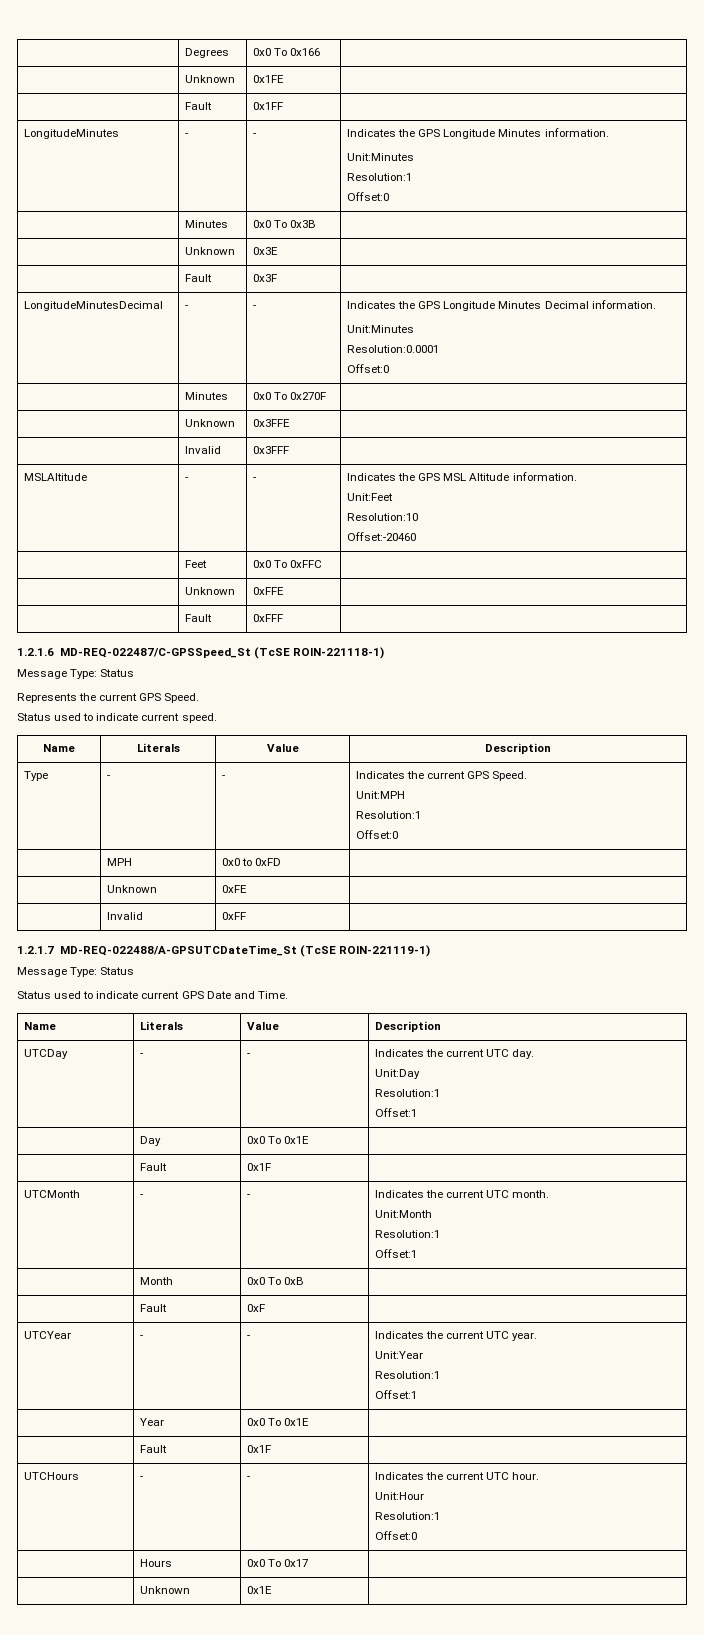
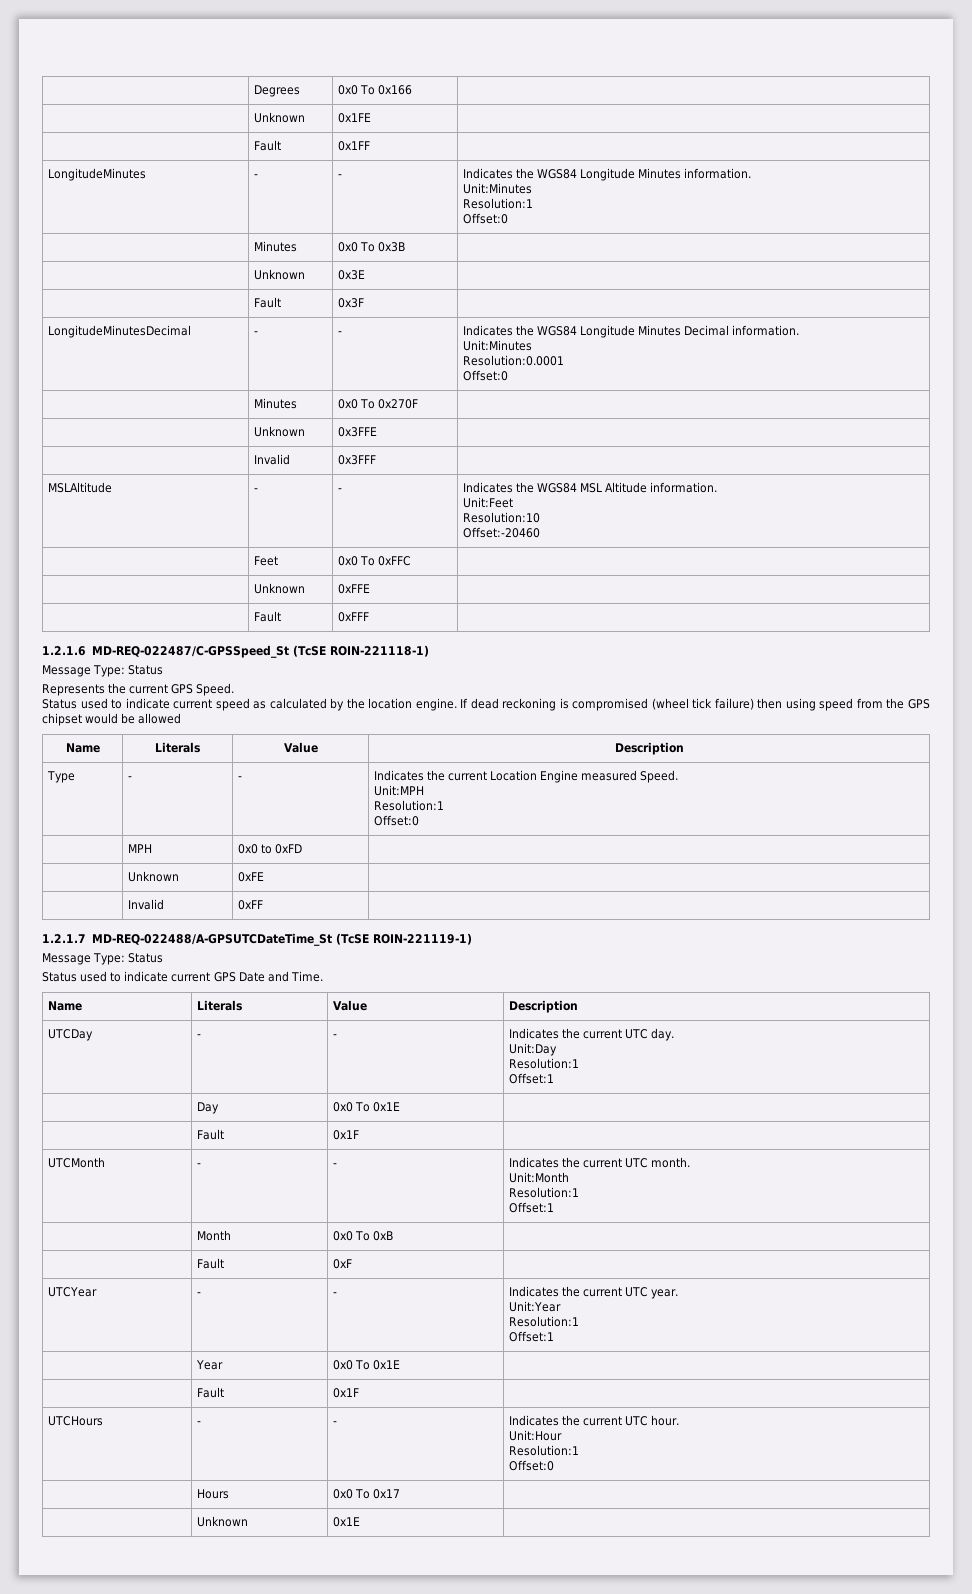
[418,129,441,137] GPS -> [536,169,577,179] WGS84
[418,301,441,309] GPS -> [536,326,577,336] WGS84
[418,473,441,481] GPS -> [536,483,577,493] WGS84
[181,713,217,723] speed. -> [215,698,930,711] [42,713,182,726] speed as calculated by the location engine. If dead reckoning is compromised (wheel tick failure) then using speed from the GPS chipset would be allowed
[467,771,490,779] GPS -> [489,770,638,783] Location Engine measured

